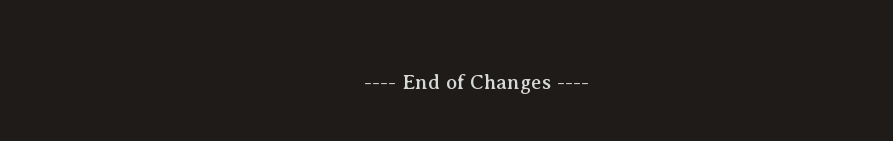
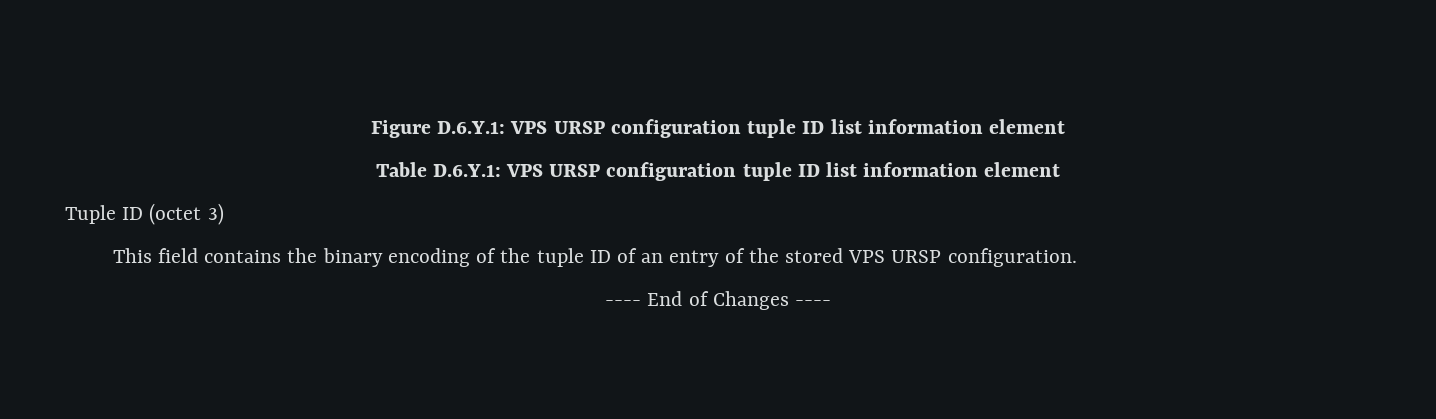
(364, 86) none -> [371,119,1065,138] [375,162,1061,181] [65,203,224,225] [112,248,1077,267] Figure D.6.Y.1: VPS URSP configuration tuple ID list information element // Table D.6.Y.1: VPS URSP configuration tuple ID list information element // Tuple ID (octet 3) // This field contains the binary encoding of the tuple ID of an entry of the stored VPS URSP configuration. //

